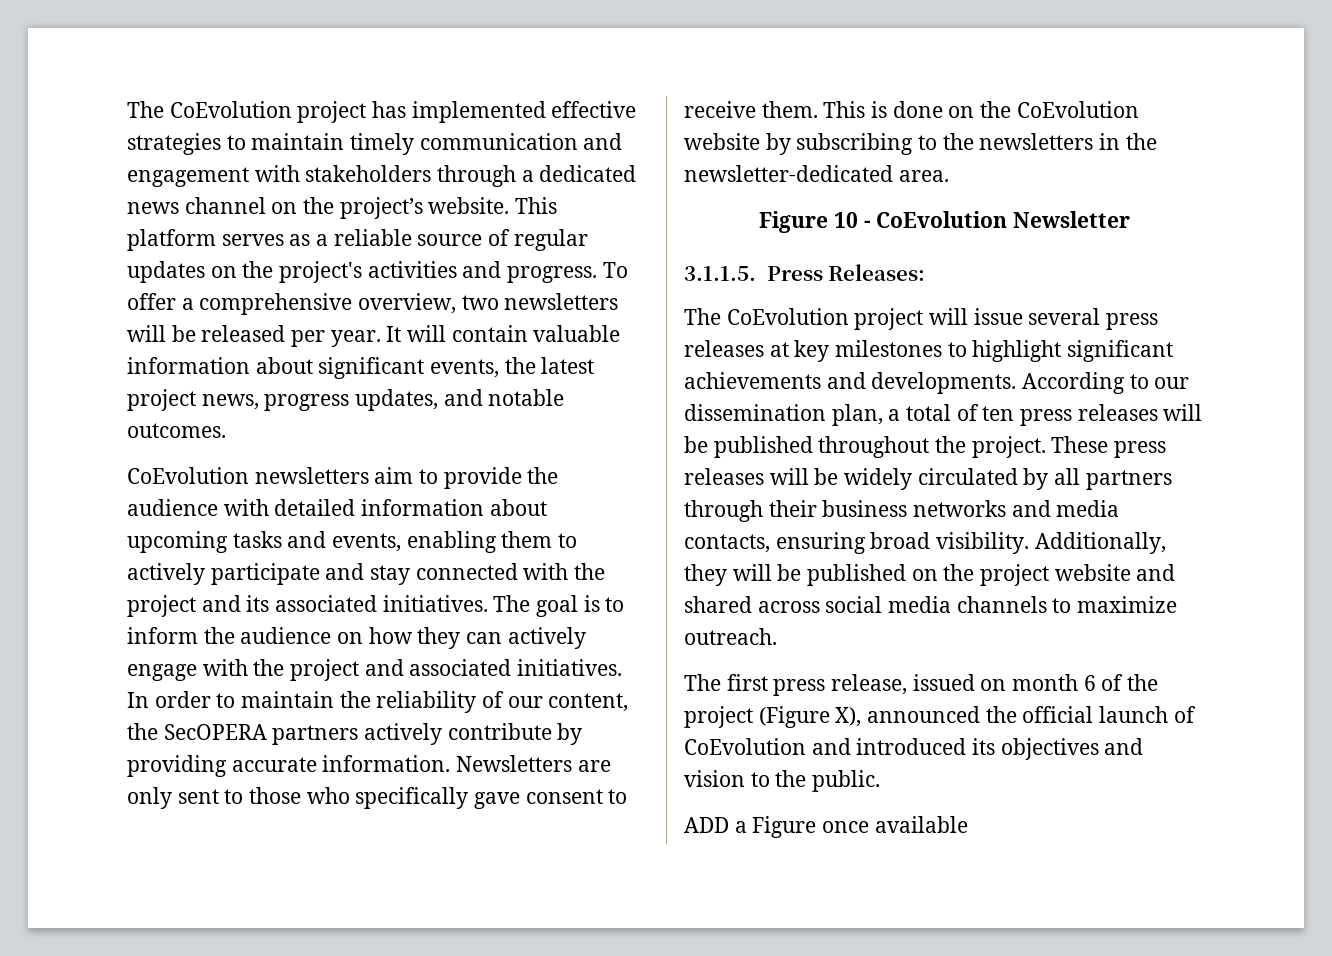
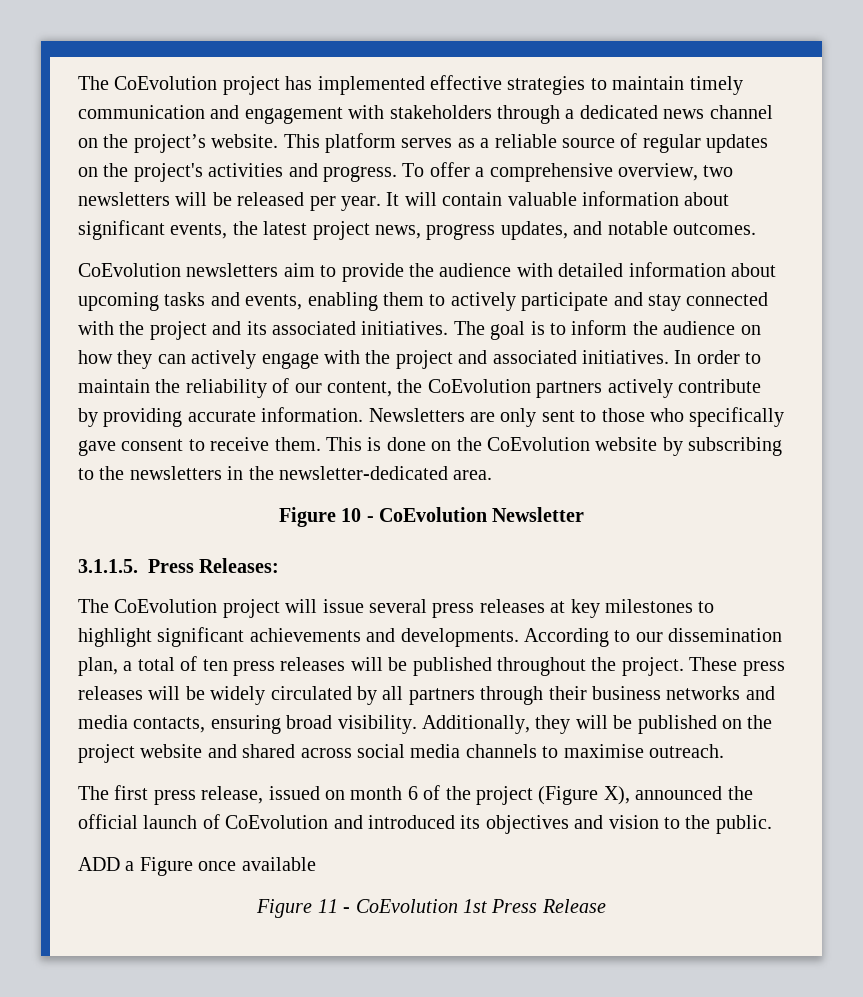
[163,724,267,740] SecOPERA -> [427,379,531,393] CoEvolution
[1077,596,1178,613] maximize -> [563,744,644,758] maximise
(968, 824) none -> [256,899,606,918] // Figure 11 - CoEvolution 1st Press Release

